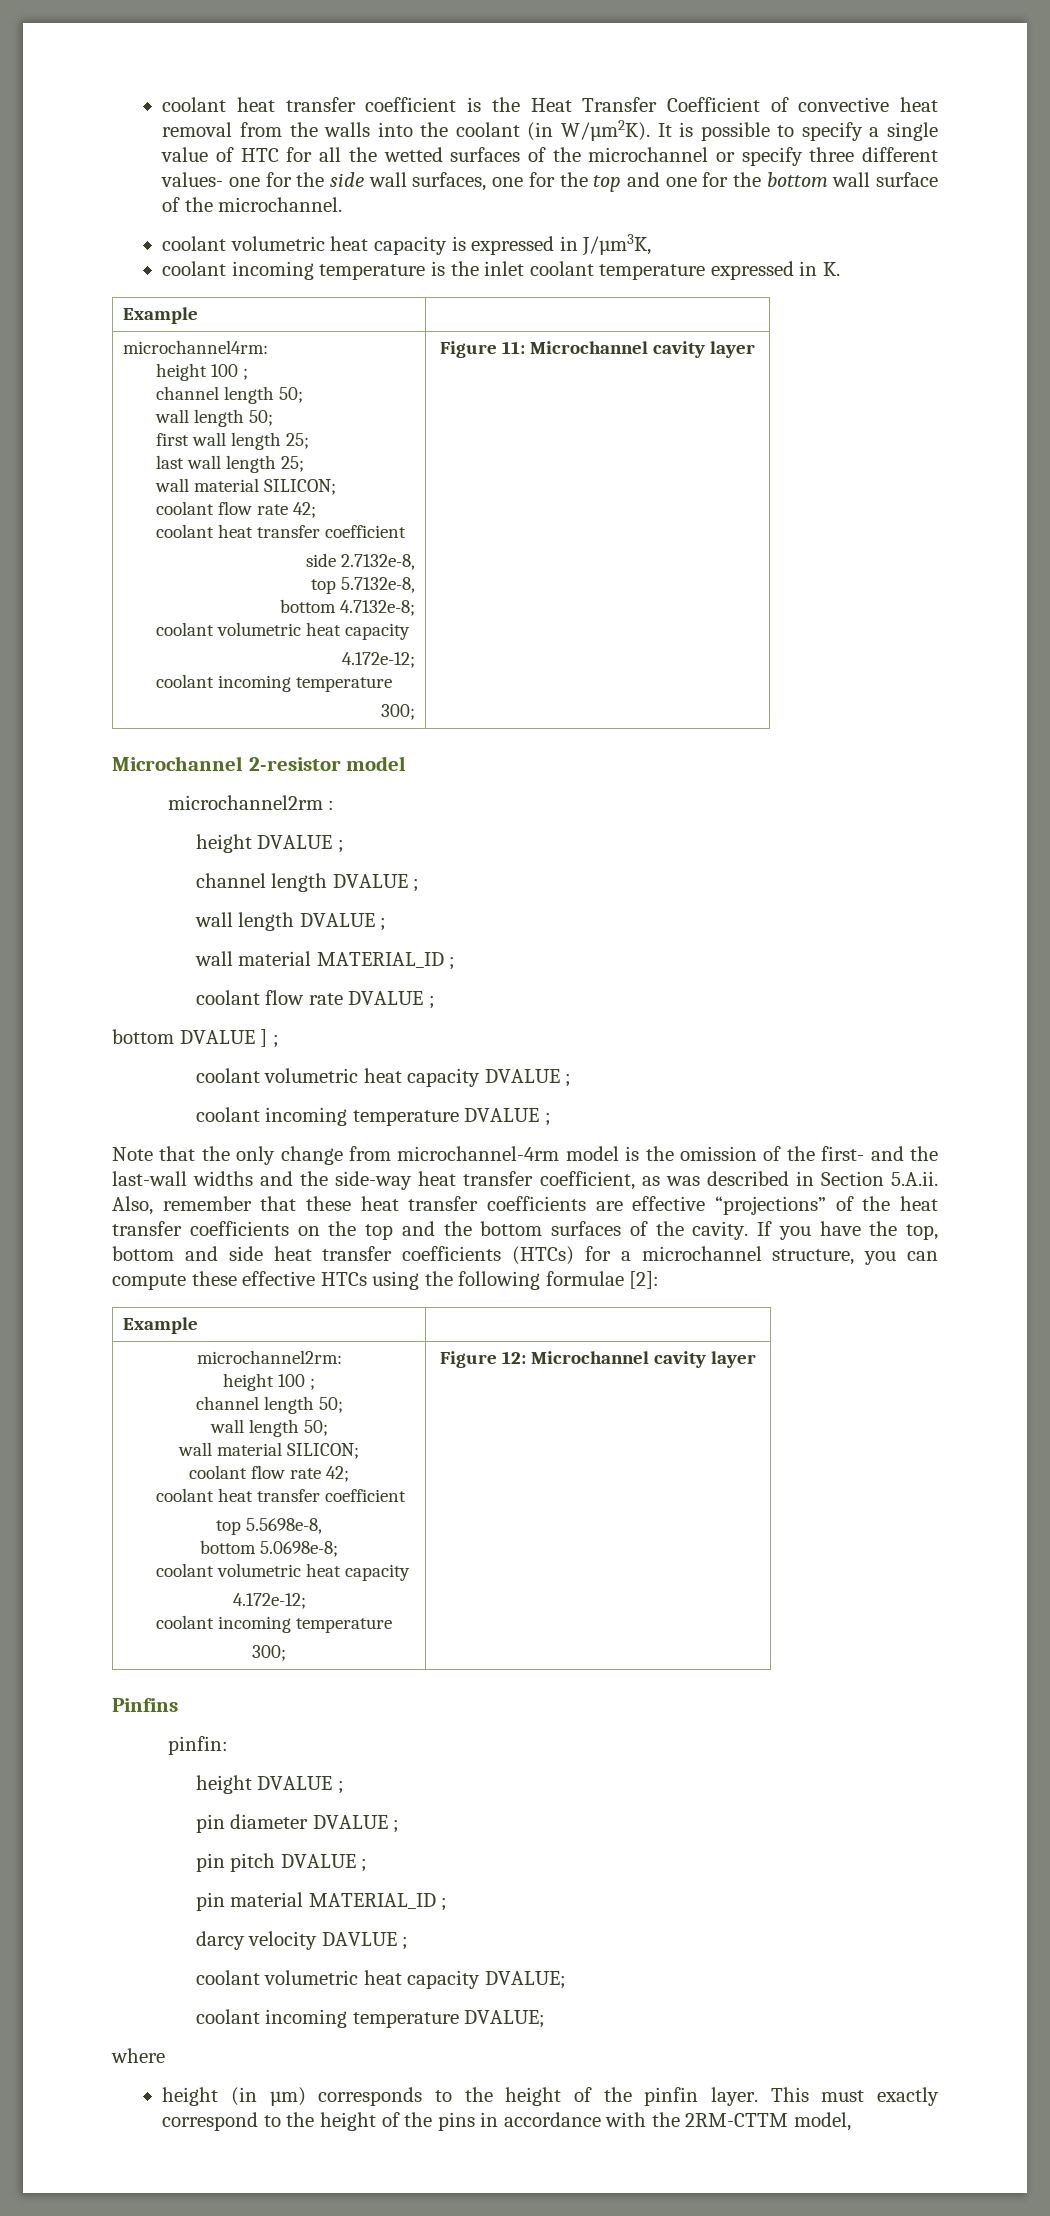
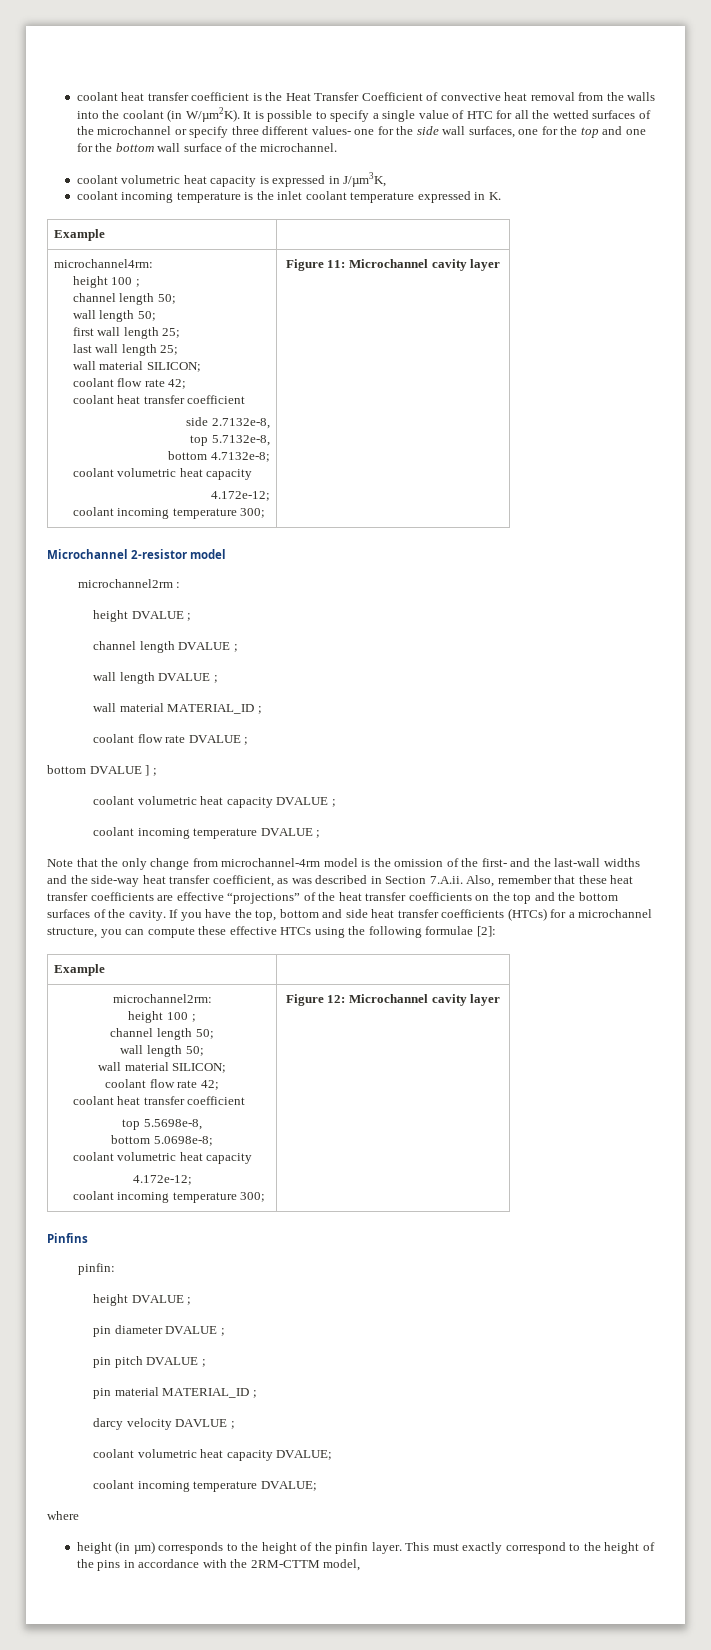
(393, 684) // -> (237, 513) none
[891,1171,939,1186] 5.A.ii. -> [429,876,463,884] 7.A.ii.
(393, 1625) // -> (237, 1197) none

